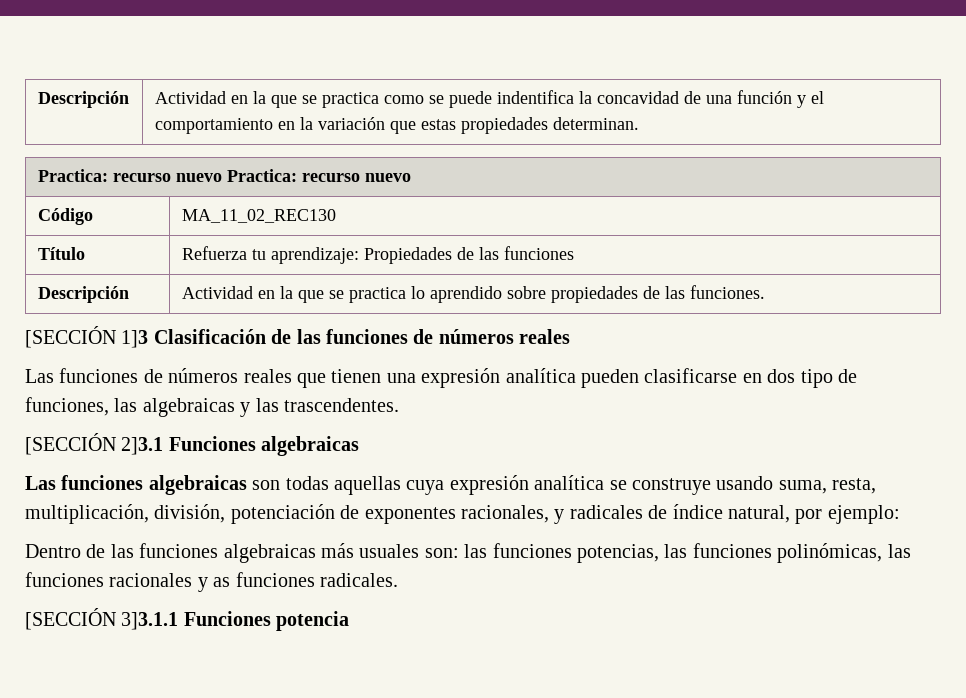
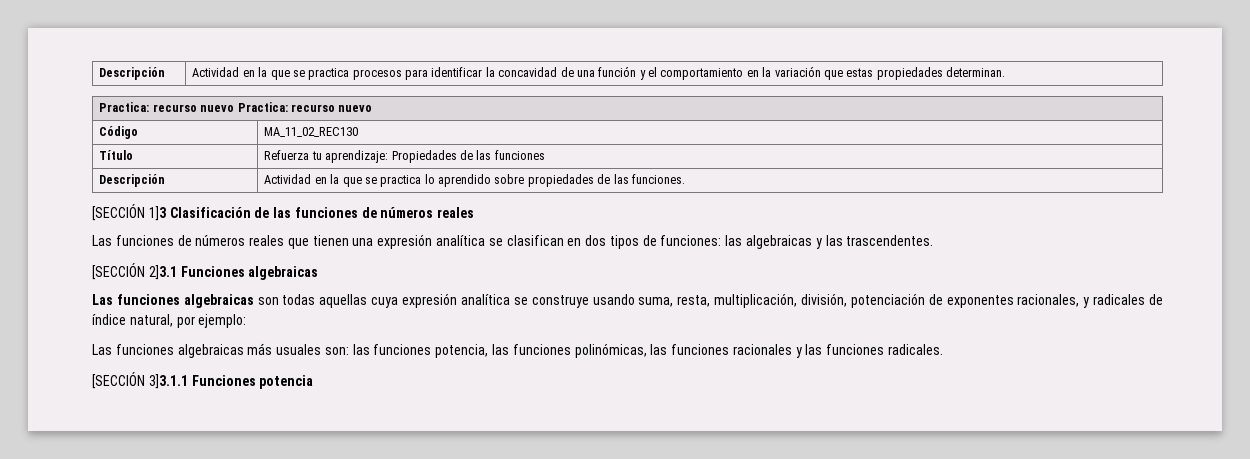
[37,91,129,108] [154,90,574,108] Descripción | Actividad en la que se practica como se puede indentifica -> [99,67,166,80] [192,67,483,80] Descripción | Actividad en la que se practica procesos para identificar
[580,368,857,388] [25,397,109,416] pueden clasificarse en dos tipo de funciones, -> [488,235,722,249] se clasifican en dos tipos de funciones:
[25,544,134,558] Dentro de las -> [92,344,112,355] Las
[576,544,659,563] potencias, -> [435,344,489,358] potencia,
[213,577,231,587] as -> [805,344,823,355] las

